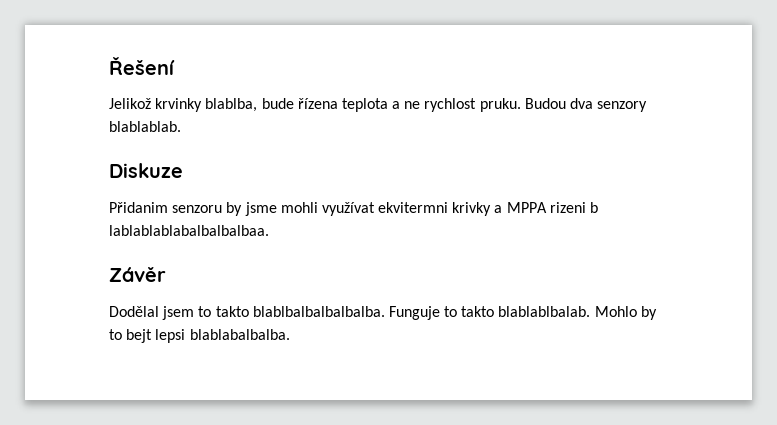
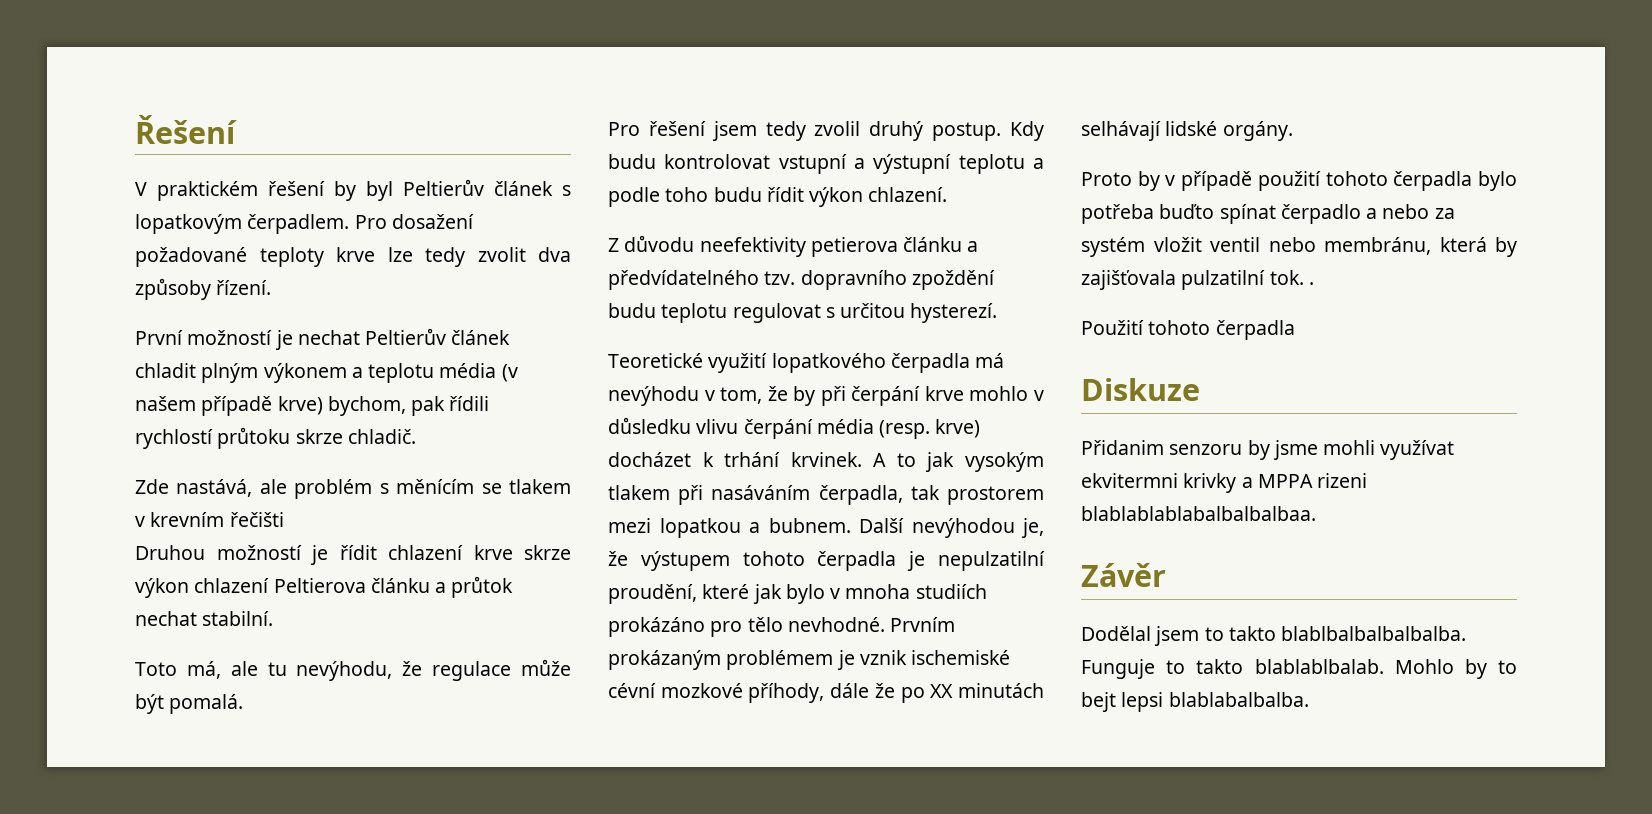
[109,98,648,112] [109,121,181,132] Jelikož krvinky blablba, bude řízena teplota a ne rychlost pruku. Budou dva senzory blablablab. -> [135,179,571,201] [135,214,474,234] [135,247,571,267] [135,278,272,300] [135,328,511,350] [135,363,518,383] [135,396,490,416] [135,427,416,449] [135,479,571,499] [135,512,284,527] [135,545,571,565] [135,576,514,598] [135,611,274,626] [135,659,571,681] [135,694,244,714] [608,121,1044,141] [608,154,1044,174] [608,187,948,207] [608,235,979,257] [608,270,995,290] [608,303,998,323] [608,353,1005,373] [608,386,1044,406] [608,417,981,439] [608,452,1044,472] [608,485,1044,505] [608,518,1044,538] [608,551,1045,571] [608,584,987,604] [608,617,956,637] [608,650,1011,670] [608,683,1044,703] [1081,121,1293,141] [1081,171,1517,191] [1081,204,1455,224] [1081,237,1517,257] [1081,270,1314,290] [1081,320,1295,340] V praktickém řešení by byl Peltierův článek s lopatkovým čerpadlem. Pro dosažení požadované teploty krve lze tedy zvolit dva způsoby řízení. // První možností je nechat Peltierův článek chladit plným výkonem a teplotu média (v našem případě krve) bychom, pak řídili rychlostí průtoku skrze chladič. // Zde nastává, ale problém s měnícím se tlakem v krevním řečišti // Druhou možností je řídit chlazení krve skrze výkon chlazení Peltierova článku a průtok nechat stabilní. // Toto má, ale tu nevýhodu, že regulace může být pomalá. // Pro řešení jsem tedy zvolil druhý postup. Kdy budu kontrolovat vstupní a výstupní teplotu a podle toho budu řídit výkon chlazení. // Z důvodu neefektivity petierova článku a předvídatelného tzv. dopravního zpoždění budu teplotu regulovat s určitou hysterezí. // Teoretické využití lopatkového čerpadla má nevýhodu v tom, že by při čerpání krve mohlo v důsledku vlivu čerpání média (resp. krve) docházet k trhání krvinek. A to jak vysokým tlakem při nasáváním čerpadla, tak prostorem mezi lopatkou a bubnem. Další nevýhodou je, že výstupem tohoto čerpadla je nepulzatilní proudění, které jak bylo v mnoha studiích prokázáno pro tělo nevhodné. Prvním prokázaným problémem je vznik ischemiské cévní mozkové příhody, dále že po XX minutách selhávají lidské orgány. // Proto by v případě použití tohoto čerpadla bylo potřeba buďto spínat čerpadlo a nebo za systém vložit ventil nebo membránu, která by zajišťovala pulzatilní tok. . // Použití tohoto čerpadla
[590,202,599,213] [109,225,269,236] b lablablablabalbalbalbaa. -> [1081,506,1316,521] blablablablabalbalbalbaa.

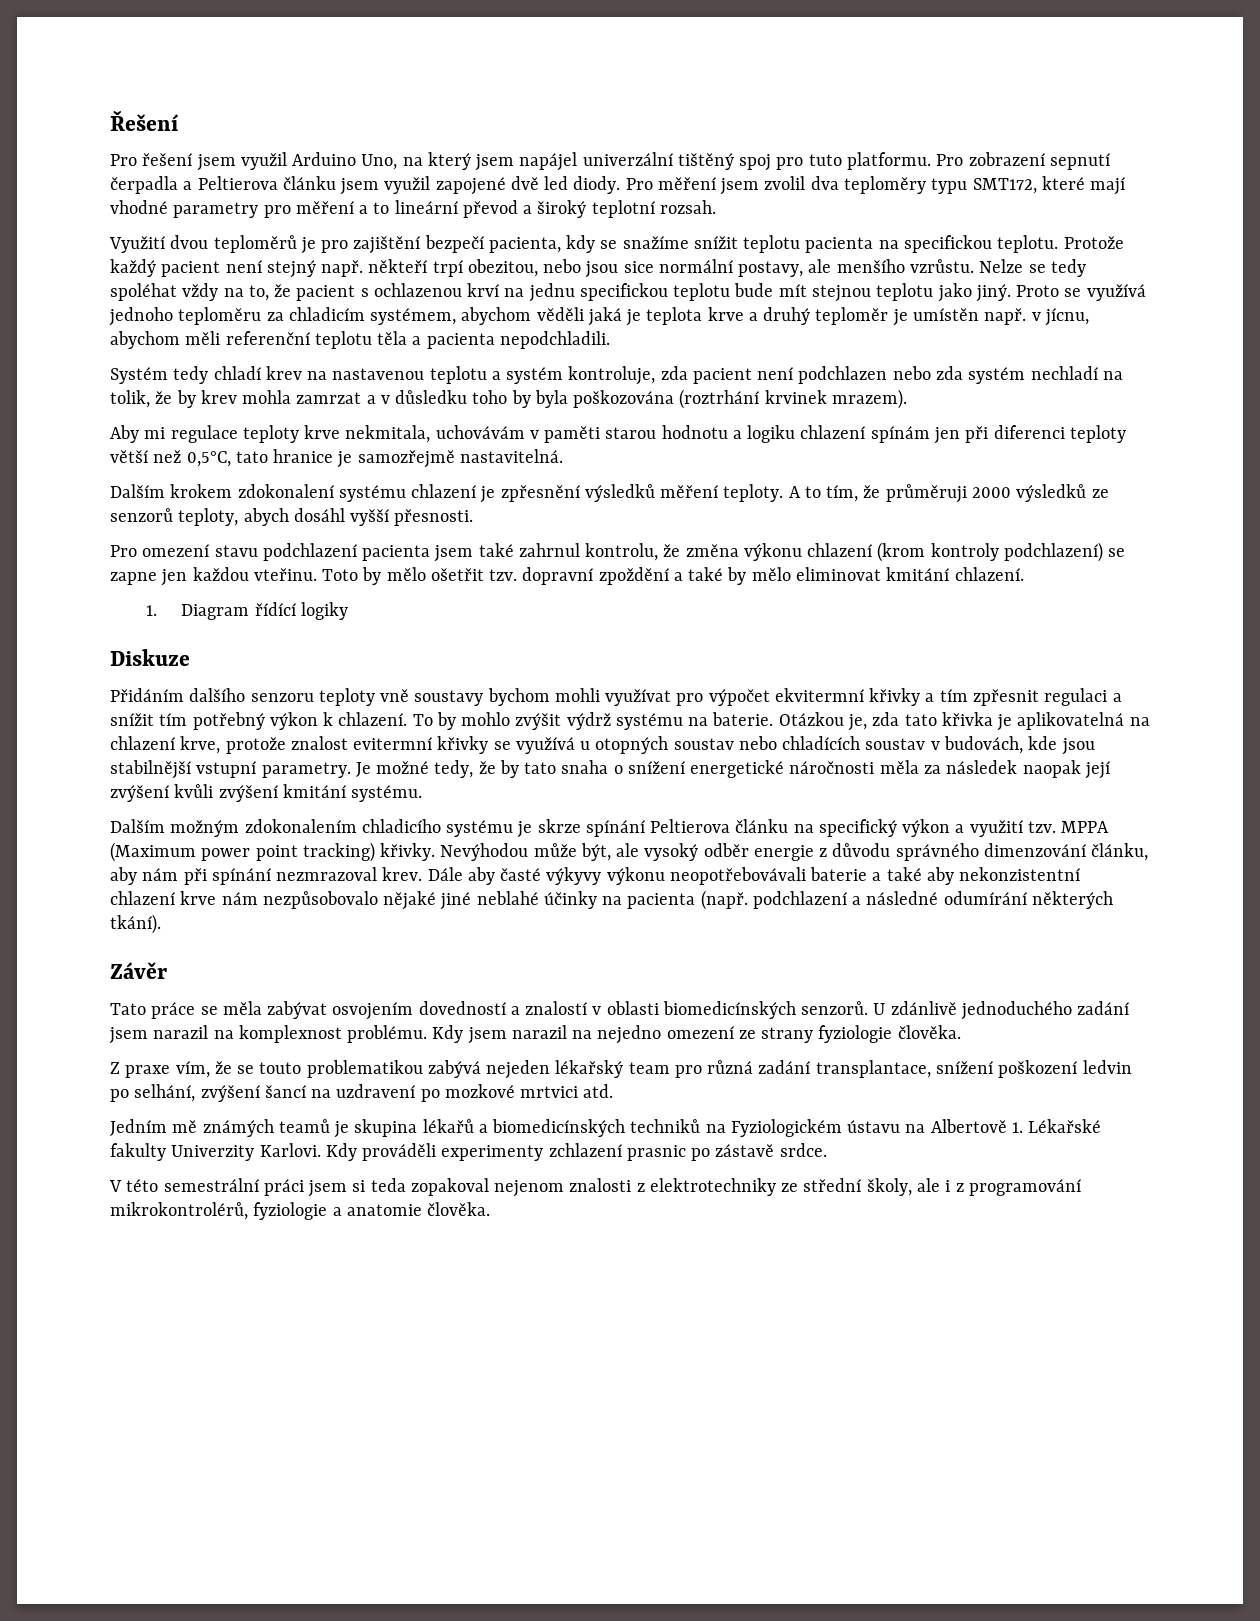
[135,179,571,201] [135,214,474,234] [135,247,571,267] [135,278,272,300] [135,328,511,350] [135,363,518,383] [135,396,490,416] [135,427,416,449] [135,479,571,499] [135,512,284,527] [135,545,571,565] [135,576,514,598] [135,611,274,626] [135,659,571,681] [135,694,244,714] [608,121,1044,141] [608,154,1044,174] [608,187,948,207] [608,235,979,257] [608,270,995,290] [608,303,998,323] [608,353,1005,373] [608,386,1044,406] [608,417,981,439] [608,452,1044,472] [608,485,1044,505] [608,518,1044,538] [608,551,1045,571] [608,584,987,604] [608,617,956,637] [608,650,1011,670] [608,683,1044,703] [1081,121,1293,141] [1081,171,1517,191] [1081,204,1455,224] [1081,237,1517,257] [1081,270,1314,290] [1081,320,1295,340] [1081,378,1200,401] [1081,440,1455,460] [1081,473,1368,493] [1081,506,1316,521] [1081,563,1166,587] [1081,626,1467,646] [1081,659,1517,679] [1081,692,1309,712] V praktickém řešení by byl Peltierův článek s lopatkovým čerpadlem. Pro dosažení požadované teploty krve lze tedy zvolit dva způsoby řízení. // První možností je nechat Peltierův článek chladit plným výkonem a teplotu média (v našem případě krve) bychom, pak řídili rychlostí průtoku skrze chladič. // Zde nastává, ale problém s měnícím se tlakem v krevním řečišti // Druhou možností je řídit chlazení krve skrze výkon chlazení Peltierova článku a průtok nechat stabilní. // Toto má, ale tu nevýhodu, že regulace může být pomalá. // Pro řešení jsem tedy zvolil druhý postup. Kdy budu kontrolovat vstupní a výstupní teplotu a podle toho budu řídit výkon chlazení. // Z důvodu neefektivity petierova článku a předvídatelného tzv. dopravního zpoždění budu teplotu regulovat s určitou hysterezí. // Teoretické využití lopatkového čerpadla má nevýhodu v tom, že by při čerpání krve mohlo v důsledku vlivu čerpání média (resp. krve) docházet k trhání krvinek. A to jak vysokým tlakem při nasáváním čerpadla, tak prostorem mezi lopatkou a bubnem. Další nevýhodou je, že výstupem tohoto čerpadla je nepulzatilní proudění, které jak bylo v mnoha studiích prokázáno pro tělo nevhodné. Prvním prokázaným problémem je vznik ischemiské cévní mozkové příhody, dále že po XX minutách selhávají lidské orgány. // Proto by v případě použití tohoto čerpadla bylo potřeba buďto spínat čerpadlo a nebo za systém vložit ventil nebo membránu, která by zajišťovala pulzatilní tok. . // Použití tohoto čerpadla // Diskuze // Přidanim senzoru by jsme mohli využívat ekvitermni krivky a MPPA rizeni blablablablabalbalbalbaa. // Závěr // Dodělal jsem to takto blablbalbalbalbalba. Funguje to takto blablablbalab. Mohlo by to bejt lepsi blablabalbalba. -> [110,152,1110,171] [110,176,1126,195] [110,200,716,218] [109,235,1124,254] [110,259,1086,278] [110,283,1146,302] [109,307,1089,326] [110,331,610,349] [110,366,1123,385] [110,389,907,409] [110,425,1126,444] [110,449,563,468] [110,484,1109,503] [110,508,474,526] [110,542,1126,562] [110,567,1024,586] [145,602,348,620] [110,649,190,666] [110,688,1122,706] [110,712,1150,731] [110,736,1095,755] [110,760,1110,779] [110,784,423,802] [110,819,1110,838] [110,842,1149,862] [110,867,1081,885] [110,890,1113,910] [110,914,161,934] [110,962,167,979] [110,1001,1130,1020] [109,1025,961,1044] [110,1060,1132,1079] [110,1084,614,1102] [110,1119,1102,1138] [110,1143,827,1161] [109,1178,1081,1197] [110,1202,491,1220] Pro řešení jsem využil Arduino Uno, na který jsem napájel univerzální tištěný spoj pro tuto platformu. Pro zobrazení sepnutí čerpadla a Peltierova článku jsem využil zapojené dvě led diody. Pro měření jsem zvolil dva teploměry typu SMT172, které mají vhodné parametry pro měření a to lineární převod a široký teplotní rozsah. // Využití dvou teploměrů je pro zajištění bezpečí pacienta, kdy se snažíme snížit teplotu pacienta na specifickou teplotu. Protože každý pacient není stejný např. někteří trpí obezitou, nebo jsou sice normální postavy, ale menšího vzrůstu. Nelze se tedy spoléhat vždy na to, že pacient s ochlazenou krví na jednu specifickou teplotu bude mít stejnou teplotu jako jiný. Proto se využívá jednoho teploměru za chladicím systémem, abychom věděli jaká je teplota krve a druhý teploměr je umístěn např. v jícnu, abychom měli referenční teplotu těla a pacienta nepodchladili. // Systém tedy chladí krev na nastavenou teplotu a systém kontroluje, zda pacient není podchlazen nebo zda systém nechladí na tolik, že by krev mohla zamrzat a v důsledku toho by byla poškozována (roztrhání krvinek mrazem). // Aby mi regulace teploty krve nekmitala, uchovávám v paměti starou hodnotu a logiku chlazení spínám jen při diferenci teploty větší než 0,5°C, tato hranice je samozřejmě nastavitelná. // Dalším krokem zdokonalení systému chlazení je zpřesnění výsledků měření teploty. A to tím, že průměruji 2000 výsledků ze senzorů teploty, abych dosáhl vyšší přesnosti. // Pro omezení stavu podchlazení pacienta jsem také zahrnul kontrolu, že změna výkonu chlazení (krom kontroly podchlazení) se zapne jen každou vteřinu. Toto by mělo ošetřit tzv. dopravní zpoždění a také by mělo eliminovat kmitání chlazení. // 1. Diagram řídící logiky // Diskuze // Přidáním dalšího senzoru teploty vně soustavy bychom mohli využívat pro výpočet ekvitermní křivky a tím zpřesnit regulaci a snížit tím potřebný výkon k chlazení. To by mohlo zvýšit výdrž systému na baterie. Otázkou je, zda tato křivka je aplikovatelná na chlazení krve, protože znalost evitermní křivky se využívá u otopných soustav nebo chladících soustav v budovách, kde jsou stabilnější vstupní parametry. Je možné tedy, že by tato snaha o snížení energetické náročnosti měla za následek naopak její zvýšení kvůli zvýšení kmitání systému. // Dalším možným zdokonalením chladicího systému je skrze spínání Peltierova článku na specifický výkon a využití tzv. MPPA (Maximum power point tracking) křivky. Nevýhodou může být, ale vysoký odběr energie z důvodu správného dimenzování článku, aby nám při spínání nezmrazoval krev. Dále aby časté výkyvy výkonu neopotřebovávali baterie a také aby nekonzistentní chlazení krve nám nezpůsobovalo nějaké jiné neblahé účinky na pacienta (např. podchlazení a následné odumírání některých tkání). // Závěr // Tato práce se měla zabývat osvojením dovedností a znalostí v oblasti biomedicínských senzorů. U zdánlivě jednoduchého zadání jsem narazil na komplexnost problému. Kdy jsem narazil na nejedno omezení ze strany fyziologie člověka. // Z praxe vím, že se touto problematikou zabývá nejeden lékařský team pro různá zadání transplantace, snížení poškození ledvin po selhání, zvýšení šancí na uzdravení po mozkové mrtvici atd. // Jedním mě známých teamů je skupina lékařů a biomedicínských techniků na Fyziologickém ústavu na Albertově 1. Lékařské fakulty Univerzity Karlovi. Kdy prováděli experimenty zchlazení prasnic po zástavě srdce. // V této semestrální práci jsem si teda zopakoval nejenom znalosti z elektrotechniky ze střední školy, ale i z programování mikrokontrolérů, fyziologie a anatomie člověka.

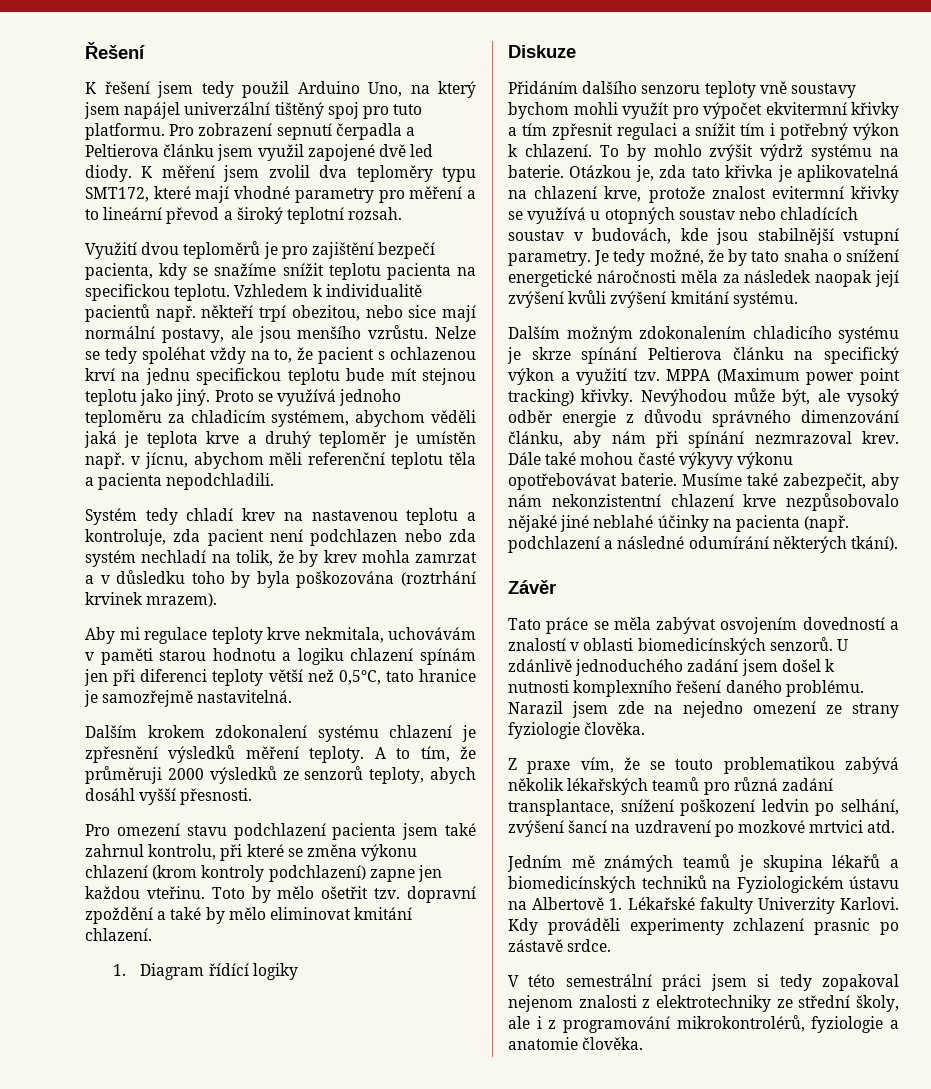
[110,154,137,166] Pro -> [85,82,97,94] K
[240,152,287,170] využil -> [201,81,289,98] tedy použil
[625,178,653,190] Pro -> [141,166,154,178] K
[1063,236,1124,249] [110,259,316,278] Protože každý pacient není stejný -> [234,284,422,297] [85,304,150,322] Vzhledem k individualitě pacientů
[585,261,654,278] jsou sice -> [408,305,477,322] sice mají
(832, 266) none -> [258,326,291,343] jsou
[506,367,564,384] systém -> (476, 516) none
[663,544,681,557] že -> [220,844,303,861] při které se
[1108,548,1126,557] se -> (366, 873) none
[605,689,672,706] využívat -> [622,102,669,119] využít
(188, 719) none -> [770,123,776,136] i
[376,760,474,778] možné tedy, -> [613,249,704,266] tedy možné,
[467,867,495,885] aby -> [545,452,634,465] také mohou
[669,867,954,885] neopotřebovávali baterie a také aby -> [508,473,899,490] [508,494,542,507] opotřebovávat baterie. Musíme také zabezpečit, aby nám
[221,892,258,905] nám -> (777, 500) none
[153,1025,567,1044] narazil na komplexnost problému. Kdy jsem narazil -> [781,659,835,672] [508,680,864,697] [508,701,644,718] došel k nutnosti komplexního řešení daného problému. Narazil jsem zde
[486,1060,670,1079] nejeden lékařský team -> [508,777,700,795] několik lékařských teamů
[370,1178,406,1192] teda -> [779,974,812,991] tedy

